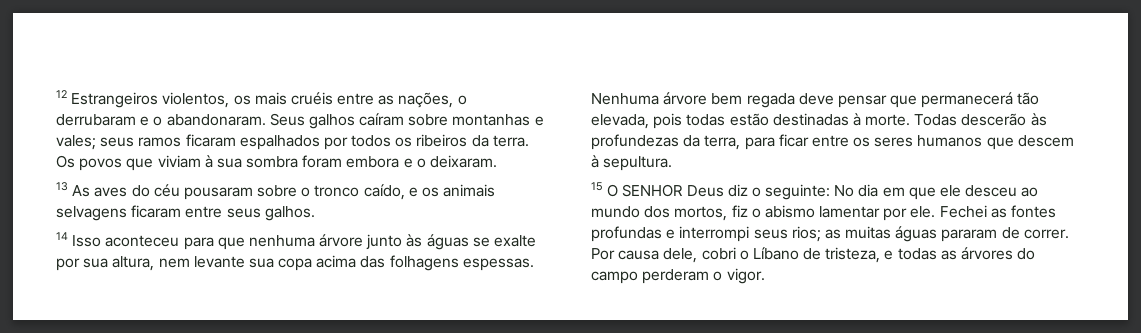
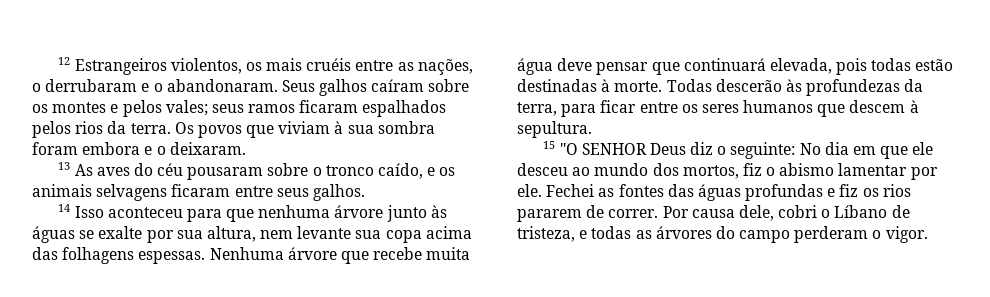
[452,114,544,126] montanhas e -> [32,100,162,117] os montes e pelos
[323,134,468,150] por todos os ribeiros -> [32,121,104,138] pelos rios
[711,93,795,108] bem regada -> [340,247,471,264] [517,58,553,75] que recebe muita água
[921,92,1040,108] permanecerá tão -> [683,58,766,71] continuará
[607,184,619,197] O -> [559,143,578,155] "O
[591,226,998,242] profundas e interrompi seus rios; as muitas águas pararam -> [667,184,911,201] [517,209,582,222] das águas profundas e fiz os rios pararem

